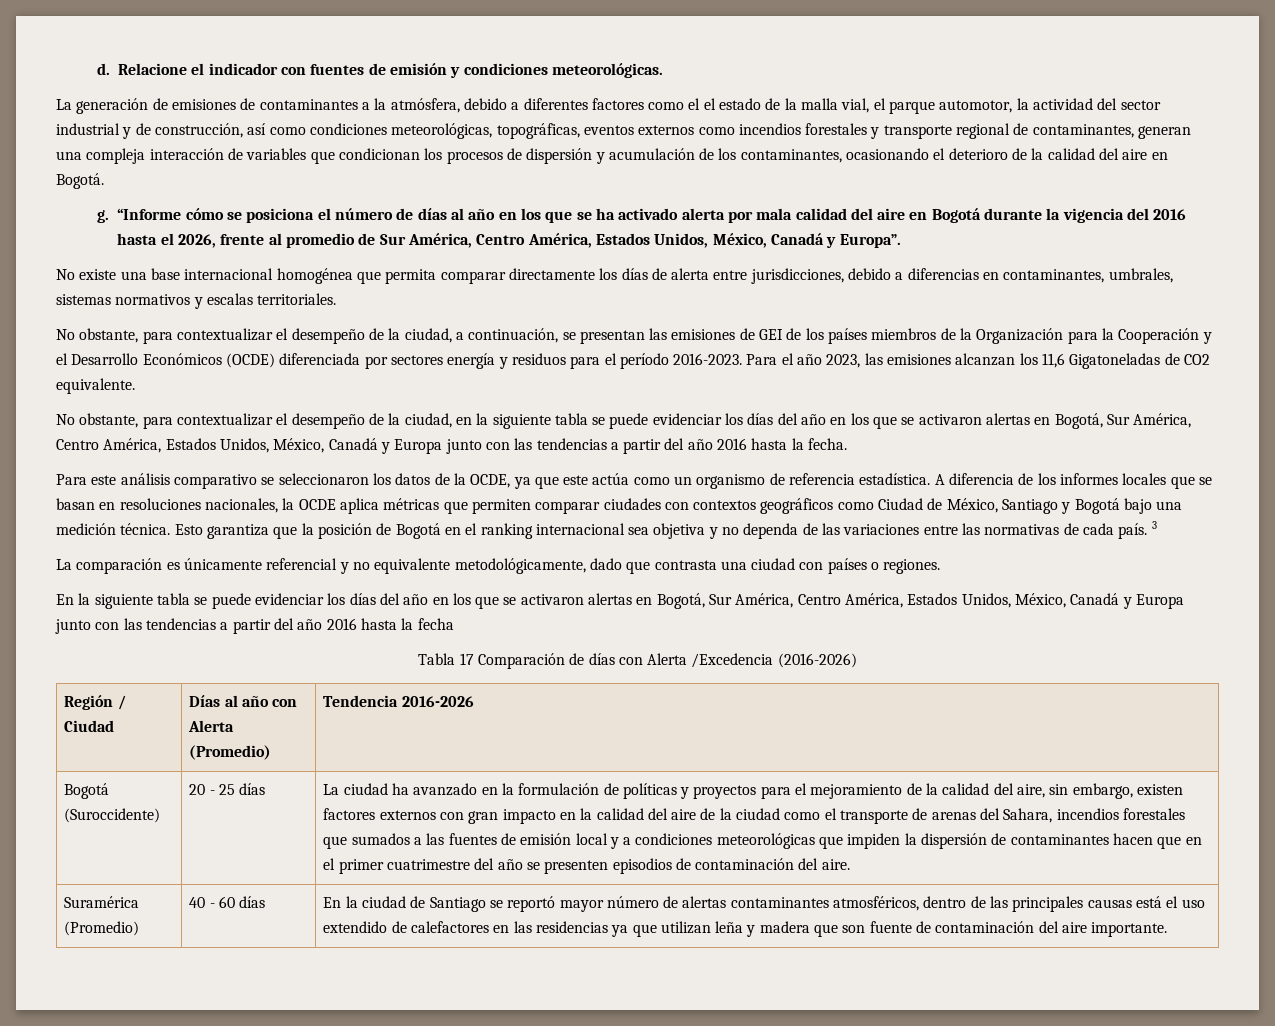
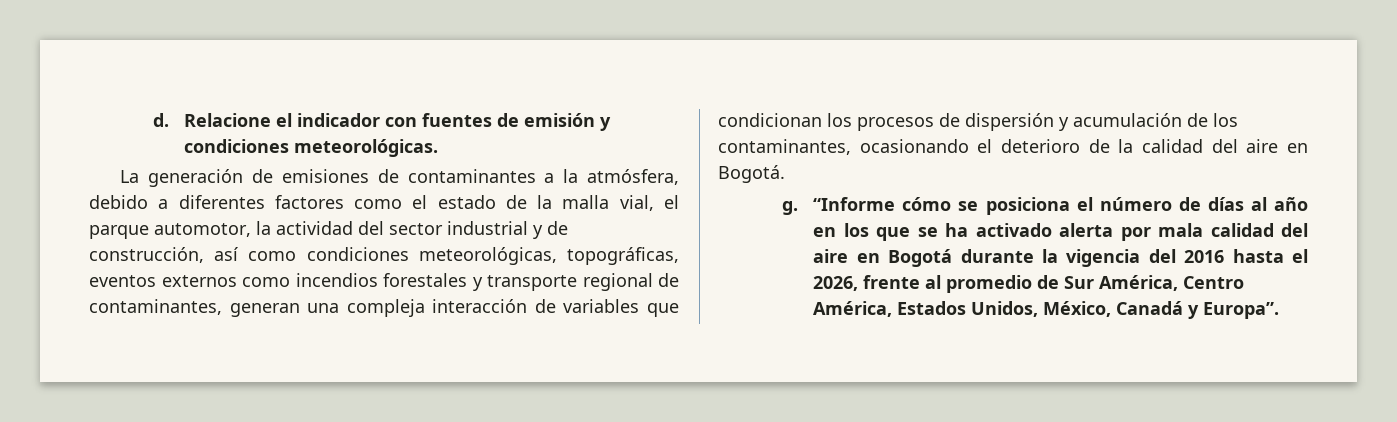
[703,98,716,110] el -> (428, 202) none
[56,268,1173,284] [56,293,337,309] [56,328,1212,344] [56,353,1211,369] [56,378,135,394] [56,413,1192,429] [56,438,848,454] [56,473,1212,489] [56,498,1183,514] [56,521,1157,539] [56,558,941,574] [56,593,1184,609] [55,618,454,634] [418,653,857,669] [64,695,126,710] [64,720,115,732] [189,695,298,707] [188,720,235,732] [189,745,272,760] [323,695,474,707] [64,783,110,799] [64,808,161,823] [189,783,266,795] [323,783,1183,799] [323,808,1185,824] [323,833,1202,849] [323,858,850,874] [64,896,140,908] [64,921,140,936] [189,896,266,908] [323,896,1205,912] [323,921,1168,937] // No existe una base internacional homogénea que permita comparar directamente los días de alerta entre jurisdicciones, debido a diferencias en contaminantes, umbrales, sistemas normativos y escalas territoriales. // No obstante, para contextualizar el desempeño de la ciudad, a continuación, se presentan las emisiones de GEI de los países miembros de la Organización para la Cooperación y el Desarrollo Económicos (OCDE) diferenciada por sectores energía y residuos para el período 2016-2023. Para el año 2023, las emisiones alcanzan los 11,6 Gigatoneladas de CO2 equivalente. // No obstante, para contextualizar el desempeño de la ciudad, en la siguiente tabla se puede evidenciar los días del año en los que se activaron alertas en Bogotá, Sur América, Centro América, Estados Unidos, México, Canadá y Europa junto con las tendencias a partir del año 2016 hasta la fecha. // Para este análisis comparativo se seleccionaron los datos de la OCDE, ya que este actúa como un organismo de referencia estadística. A diferencia de los informes locales que se basan en resoluciones nacionales, la OCDE aplica métricas que permiten comparar ciudades con contextos geográficos como Ciudad de México, Santiago y Bogotá bajo una medición técnica. Esto garantiza que la posición de Bogotá en el ranking internacional sea objetiva y no dependa de las variaciones entre las normativas de cada país. 3 // La comparación es únicamente referencial y no equivalente metodológicamente, dado que contrasta una ciudad con países o regiones. // En la siguiente tabla se puede evidenciar los días del año en los que se activaron alertas en Bogotá, Sur América, Centro América, Estados Unidos, México, Canadá y Europa junto con las tendencias a partir del año 2016 hasta la fecha // Tabla 17 Comparación de días con Alerta /Excedencia (2016-2026) // Región / Ciudad | Días al año con Alerta (Promedio) | Tendencia 2016-2026 // Bogotá (Suroccidente) | 20 - 25 días | La ciudad ha avanzado en la formulación de políticas y proyectos para el mejoramiento de la calidad del aire, sin embargo, existen factores externos con gran impacto en la calidad del aire de la ciudad como el transporte de arenas del Sahara, incendios forestales que sumados a las fuentes de emisión local y a condiciones meteorológicas que impiden la dispersión de contaminantes hacen que en el primer cuatrimestre del año se presenten episodios de contaminación del aire. // Suramérica (Promedio) | 40 - 60 días | En la ciudad de Santiago se reportó mayor número de alertas contaminantes atmosféricos, dentro de las principales causas está el uso extendido de calefactores en las residencias ya que utilizan leña y madera que son fuente de contaminación del aire importante. -> (1280, 310) none

